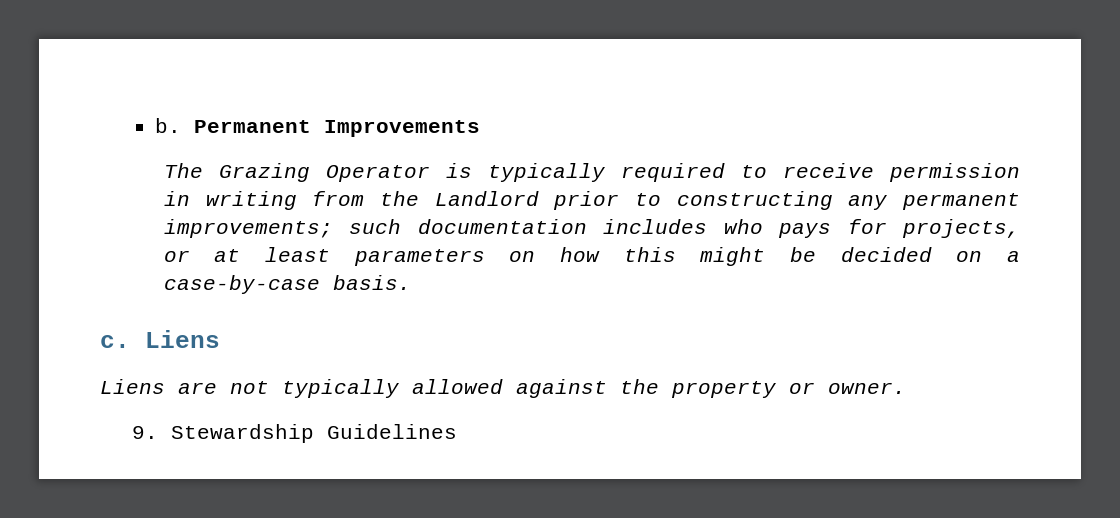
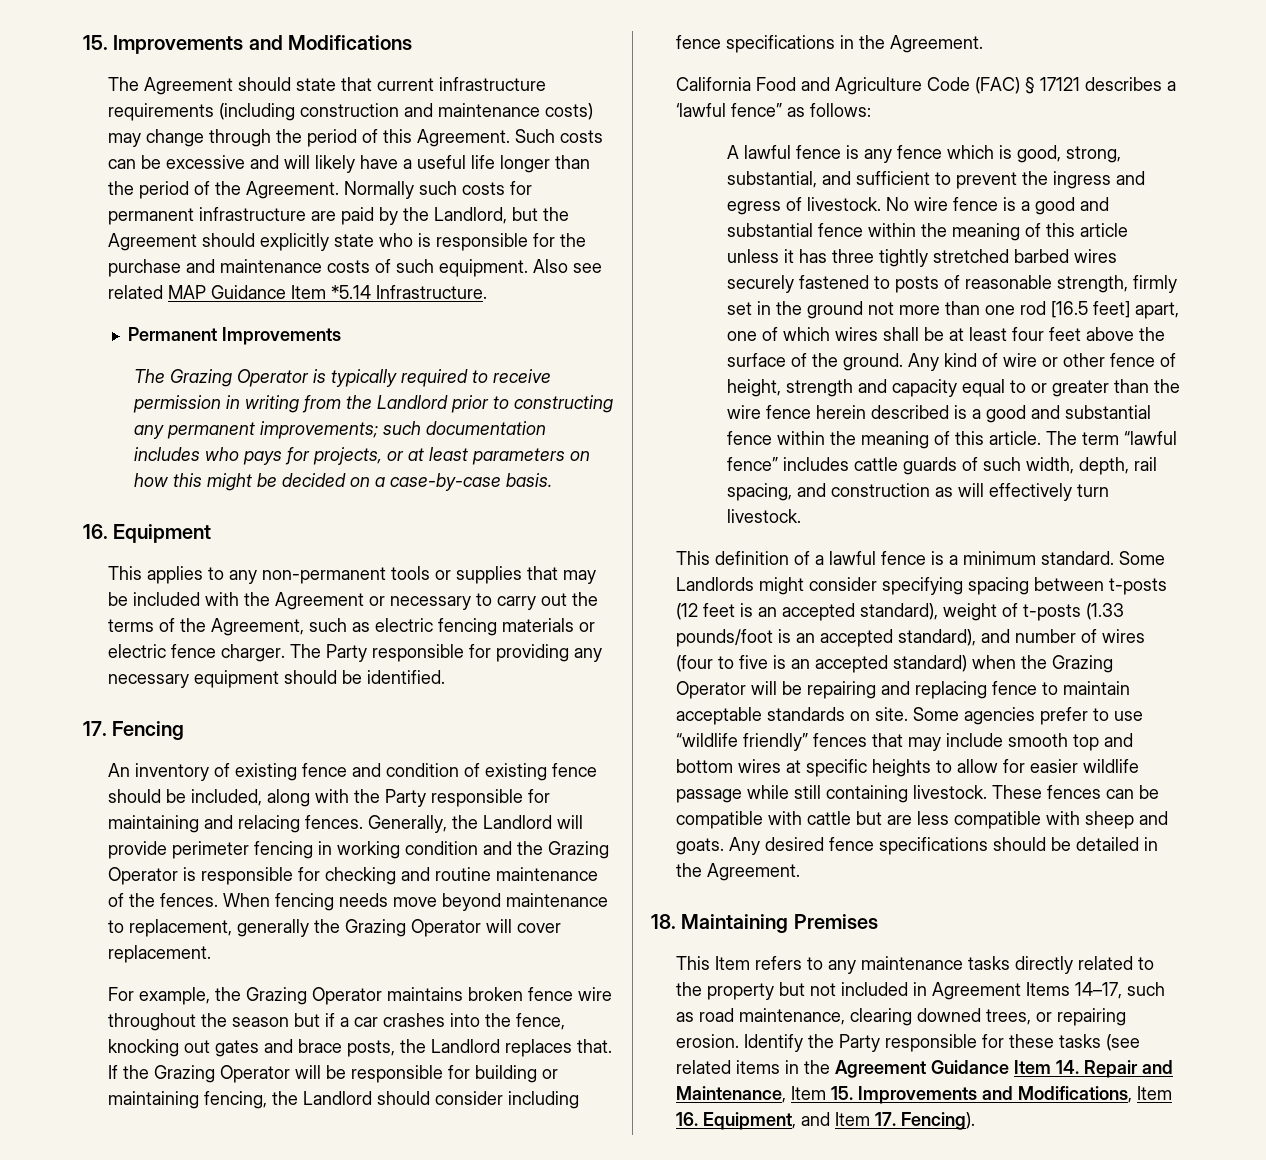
[155,118,182,133] b. -> [83,35,413,54] [108,77,547,95] [108,103,594,121] [108,129,604,147] [108,155,591,173] [108,181,533,199] [108,207,570,225] [108,233,587,251] [108,259,603,277] [108,285,488,299] 15. Improvements and Modifications // The Agreement should state that current infrastructure requirements (including construction and maintenance costs) may change through the period of this Agreement. Such costs can be excessive and will likely have a useful life longer than the period of the Agreement. Normally such costs for permanent infrastructure are paid by the Landlord, but the Agreement should explicitly state who is responsible for the purchase and maintenance costs of such equipment. Also see related MAP Guidance Item *5.14 Infrastructure. //
[100,330,220,348] [100,379,906,398] [131,424,457,443] c. Liens // Liens are not typically allowed against the property or owner. // 9. Stewardship Guidelines -> [83,524,212,543] [108,566,597,584] [108,592,599,610] [108,618,596,636] [108,644,603,662] [108,670,446,688] [83,721,185,740] [108,763,598,781] [108,789,551,807] [108,815,584,833] [108,841,610,859] [108,867,599,885] [108,893,609,911] [108,919,562,937] [108,945,212,963] [108,987,613,1005] [108,1013,566,1031] [108,1039,613,1057] [108,1065,559,1083] [108,1091,580,1109] [676,35,984,53] [676,77,1177,95] [676,103,872,117] [727,145,1122,163] [727,171,1146,189] [727,197,1110,215] [727,223,1129,241] [727,249,1118,267] [727,275,1178,293] [727,301,1180,319] [727,327,1166,341] [727,353,1177,371] [727,379,1181,397] [727,405,1152,423] [727,431,1178,449] [727,457,1158,475] [727,483,1110,501] [727,509,802,523] [676,551,1166,565] [676,577,1168,595] [676,603,1125,621] [676,629,1146,647] [676,655,1114,673] [676,681,1131,699] [676,707,1144,725] [676,733,1134,751] [676,759,1140,777] [676,785,1160,803] [676,811,1169,829] [676,837,1159,855] [676,863,801,881] [651,914,878,933] [676,956,1155,974] [676,982,1166,1000] [676,1008,1127,1026] [676,1034,1141,1052] [676,1060,1174,1078] [676,1086,1173,1104] [676,1112,976,1130] 16. Equipment // This applies to any non-permanent tools or supplies that may be included with the Agreement or necessary to carry out the terms of the Agreement, such as electric fencing materials or electric fence charger. The Party responsible for providing any necessary equipment should be identified. // 17. Fencing // An inventory of existing fence and condition of existing fence should be included, along with the Party responsible for maintaining and relacing fences. Generally, the Landlord will provide perimeter fencing in working condition and the Grazing Operator is responsible for checking and routine maintenance of the fences. When fencing needs move beyond maintenance to replacement, generally the Grazing Operator will cover replacement. // For example, the Grazing Operator maintains broken fence wire throughout the season but if a car crashes into the fence, knocking out gates and brace posts, the Landlord replaces that. If the Grazing Operator will be responsible for building or maintaining fencing, the Landlord should consider including fence specifications in the Agreement. // California Food and Agriculture Code (FAC) § 17121 describes a ‘lawful fence” as follows: // A lawful fence is any fence which is good, strong, substantial, and sufficient to prevent the ingress and egress of livestock. No wire fence is a good and substantial fence within the meaning of this article unless it has three tightly stretched barbed wires securely fastened to posts of reasonable strength, firmly set in the ground not more than one rod [16.5 feet] apart, one of which wires shall be at least four feet above the surface of the ground. Any kind of wire or other fence of height, strength and capacity equal to or greater than the wire fence herein described is a good and substantial fence within the meaning of this article. The term “lawful fence” includes cattle guards of such width, depth, rail spacing, and construction as will effectively turn livestock. // This definition of a lawful fence is a minimum standard. Some Landlords might consider specifying spacing between t-posts (12 feet is an accepted standard), weight of t-posts (1.33 pounds/foot is an accepted standard), and number of wires (four to five is an accepted standard) when the Grazing Operator will be repairing and replacing fence to maintain acceptable standards on site. Some agencies prefer to use “wildlife friendly” fences that may include smooth top and bottom wires at specific heights to allow for easier wildlife passage while still containing livestock. These fences can be compatible with cattle but are less compatible with sheep and goats. Any desired fence specifications should be detailed in the Agreement. // 18. Maintaining Premises // This Item refers to any maintenance tasks directly related to the property but not included in Agreement Items 14–17, such as road maintenance, clearing downed trees, or repairing erosion. Identify the Party responsible for these tasks (see related items in the Agreement Guidance Item 14. Repair and Maintenance, Item 15. Improvements and Modifications, Item 16. Equipment, and Item 17. Fencing).

